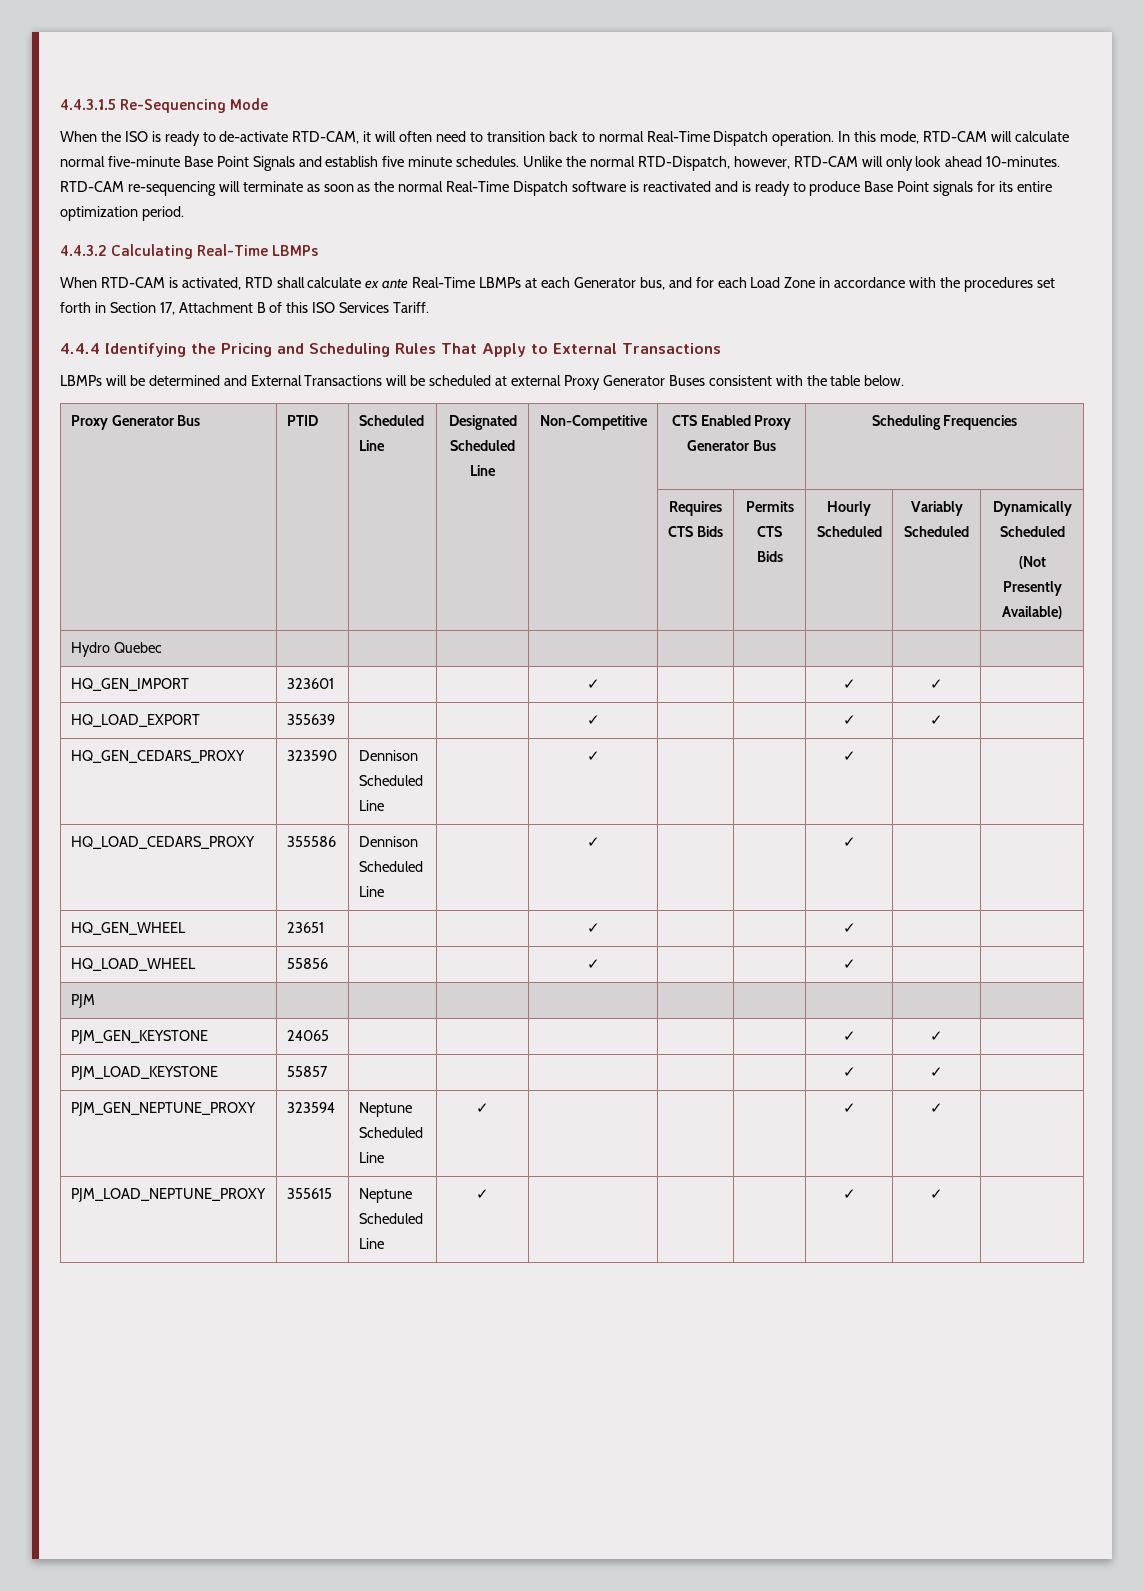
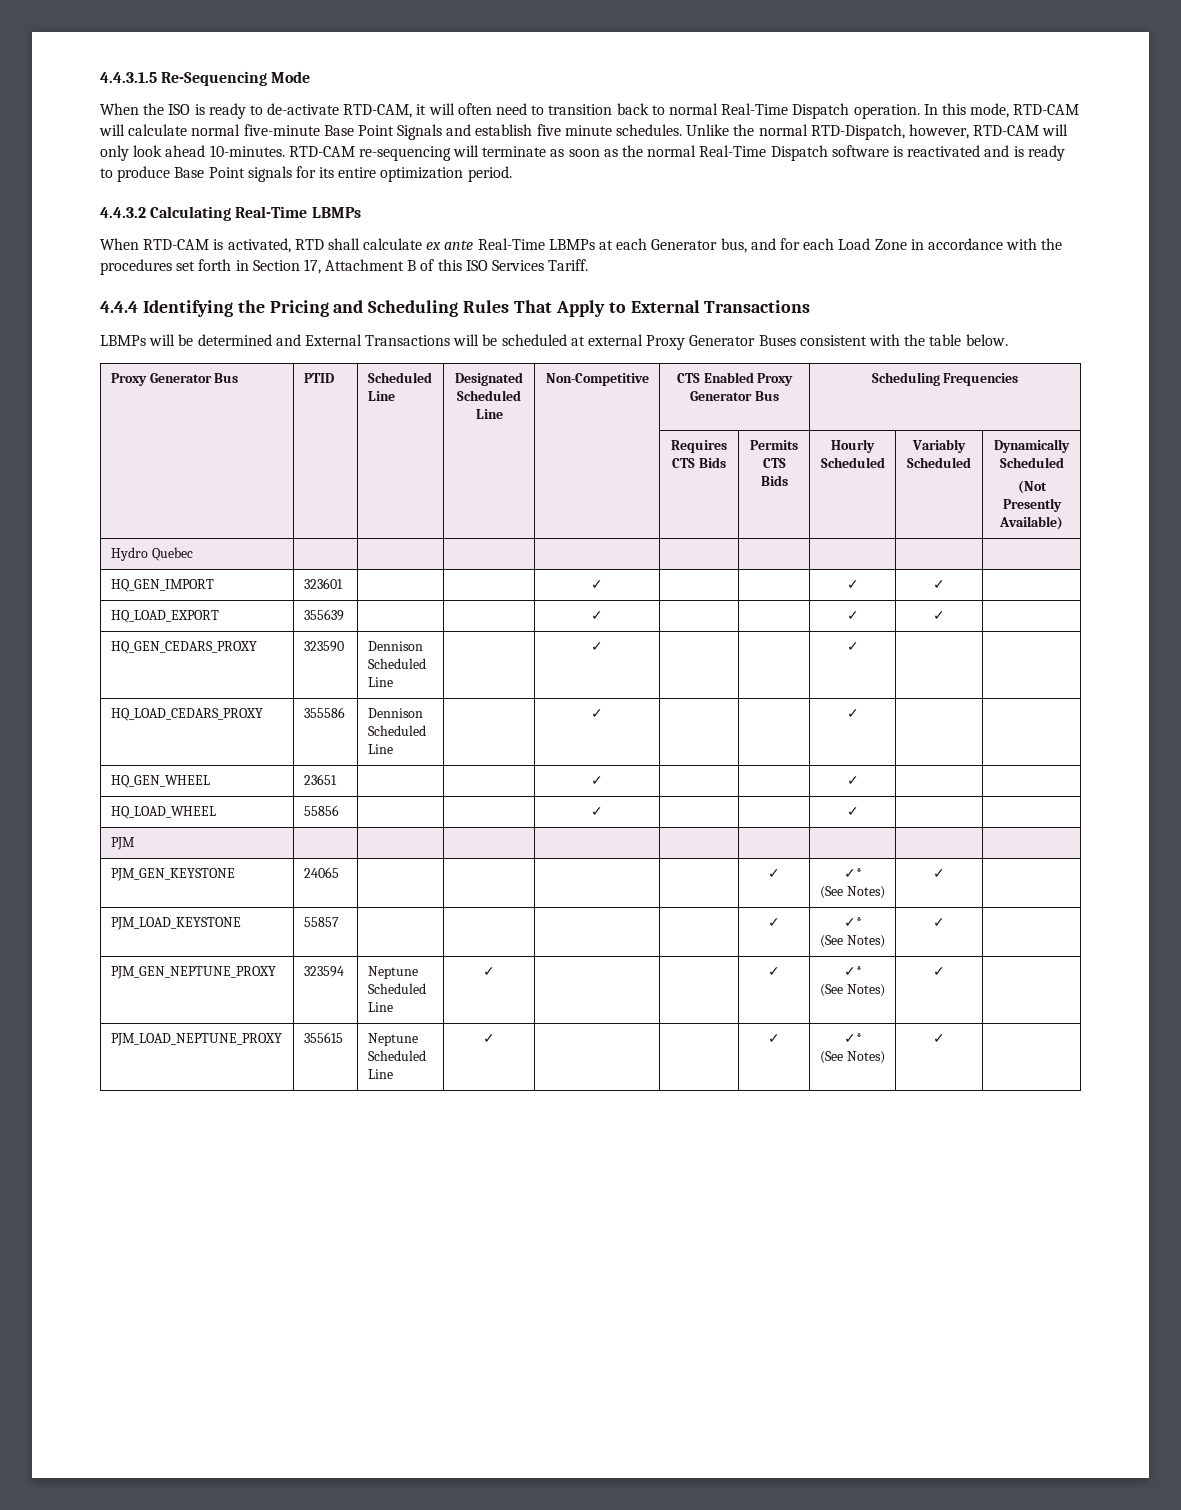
[842,1031,856,1041] | ✓ -> [768,869,780,878] [843,868,862,878] [820,886,885,899] ✓ | ✓* // (See Notes)
[842,1067,856,1077] | ✓ -> [768,918,780,927] [843,917,862,927] [820,935,885,948] ✓ | ✓* // (See Notes)
[842,1103,856,1113] | ✓ -> [768,967,780,976] [843,966,862,976] [820,984,885,997] ✓ | ✓* // (See Notes)
[842,1189,856,1199] [930,1189,943,1199] | ✓ | ✓ -> [768,1034,780,1043] [843,1033,862,1043] [820,1051,885,1064] [933,1034,945,1043] ✓ | ✓* // (See Notes) | ✓

